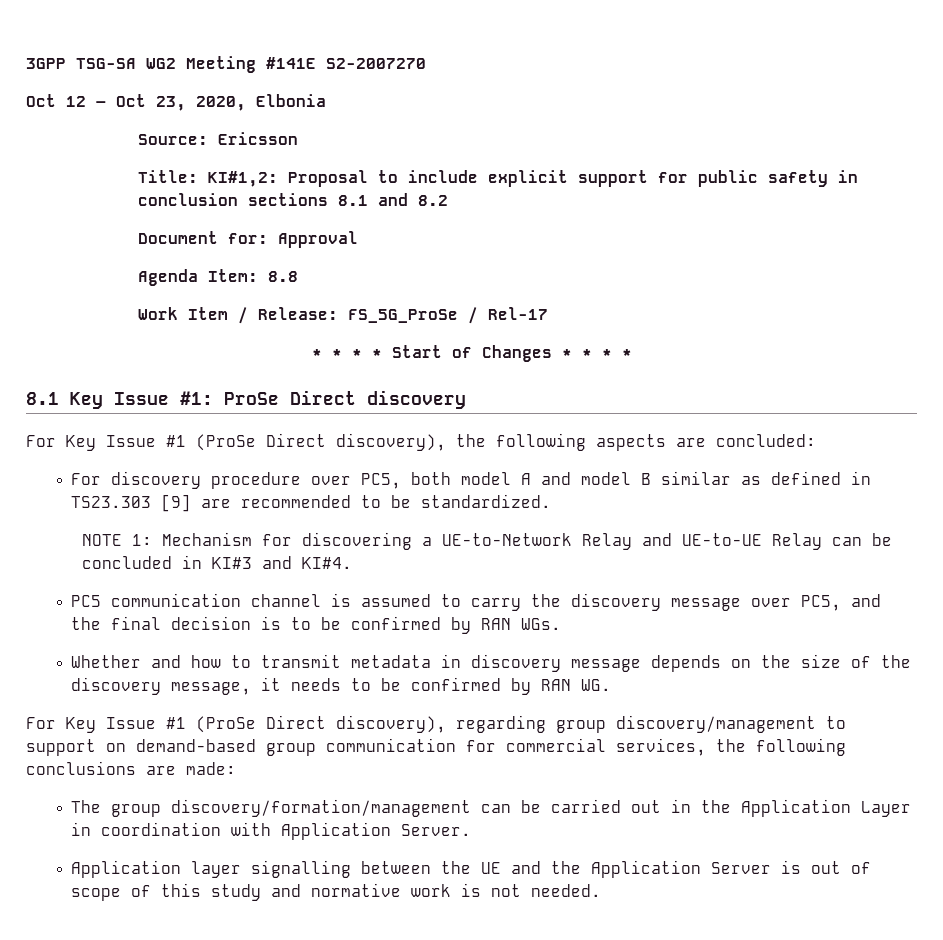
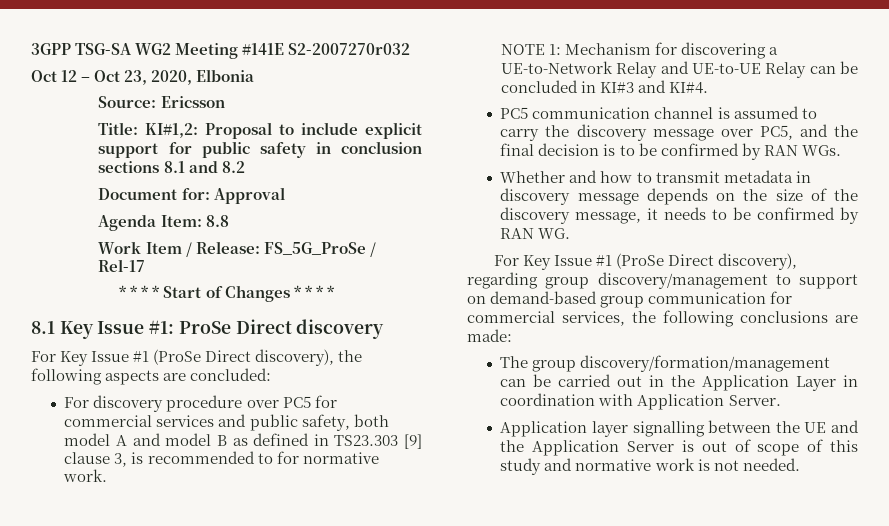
[326,58,426,69] S2-2007270 -> [288,43,411,55] S2-2007270r032
[360,473,401,489] PC5, -> [282,395,337,408] [64,414,350,431] PC5 for commercial services and public safety,
[660,471,731,485] similar -> (227, 440) none
[200,494,551,508] are recommended to be standardized. -> [64,451,379,467] [63,469,108,482] clause 3, is recommended to for normative work.

